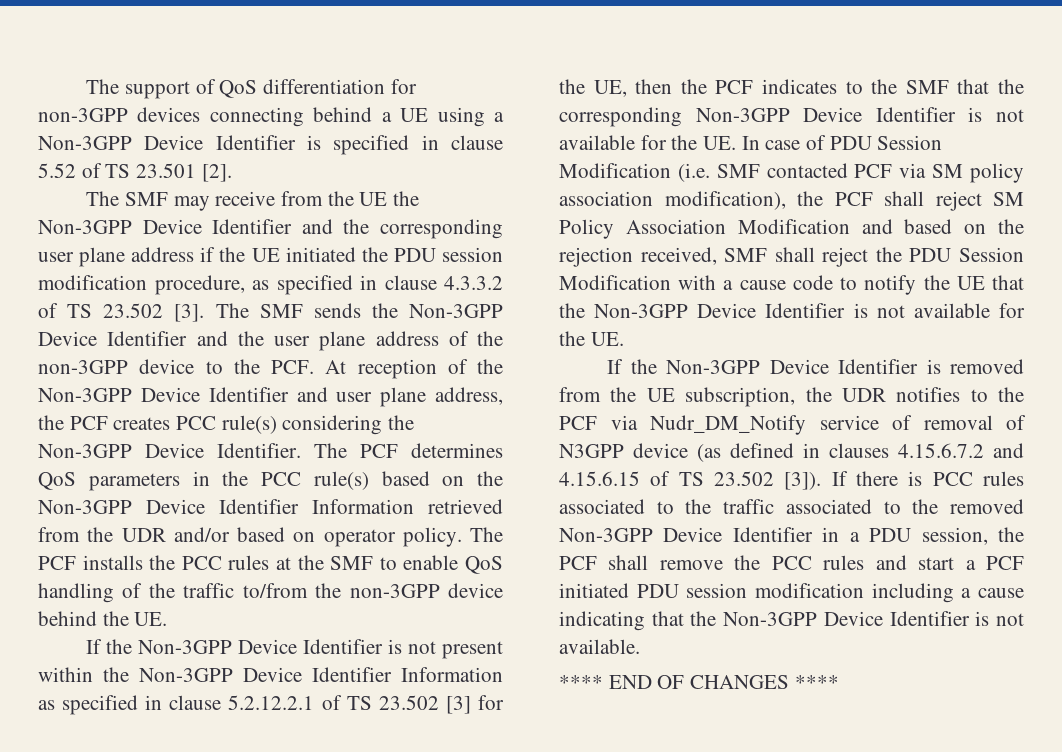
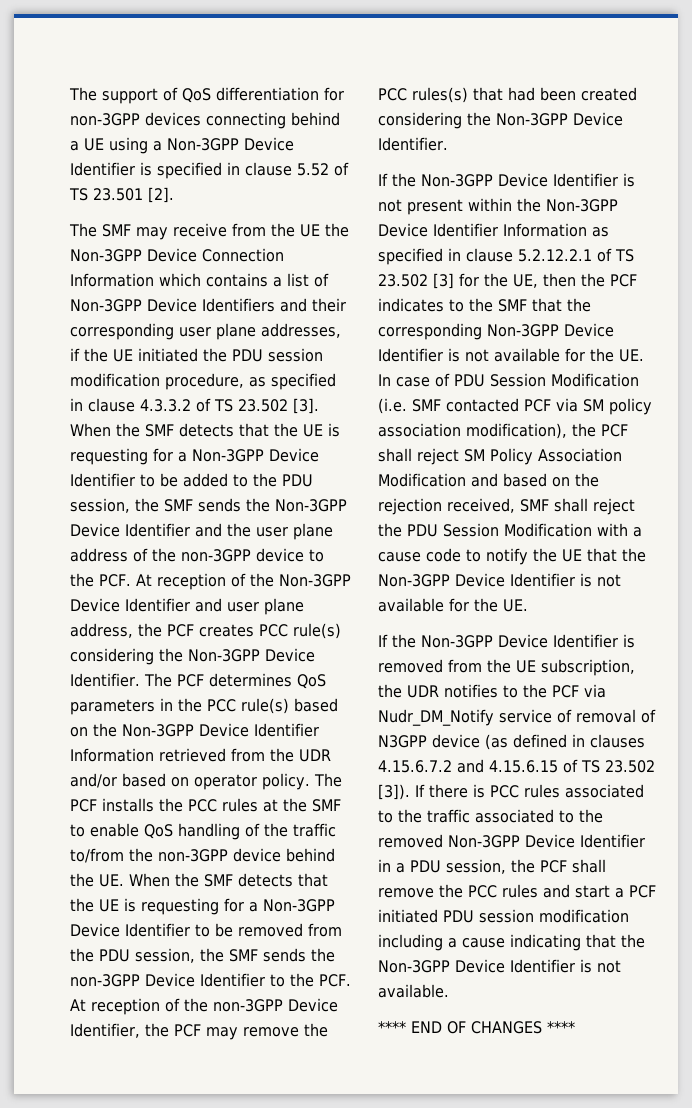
[212,219,370,234] Identifier and the -> [202,248,284,262] [70,273,329,287] [70,298,346,312] Connection Information which contains a list of Non-3GPP Device Identifiers and their
[131,247,195,262] address -> [261,323,341,338] addresses,
[215,303,249,318] The -> [70,423,340,437] [70,448,319,465] [70,473,313,487] [70,498,159,513] When the SMF detects that the UE is requesting for a Non-3GPP Device Identifier to be added to the PDU session, the
(168, 619) none -> [129,873,328,887] [70,898,335,915] [70,923,342,937] [70,948,335,963] [70,973,351,987] [70,998,338,1015] [70,1023,328,1040] [378,87,637,103] [378,112,623,129] [378,137,448,151] When the SMF detects that the UE is requesting for a Non-3GPP Device Identifier to be removed from the PDU session, the SMF sends the non-3GPP Device Identifier to the PCF. At reception of the non-3GPP Device Identifier, the PCF may remove the PCC rules(s) that had been created considering the Non-3GPP Device Identifier.

